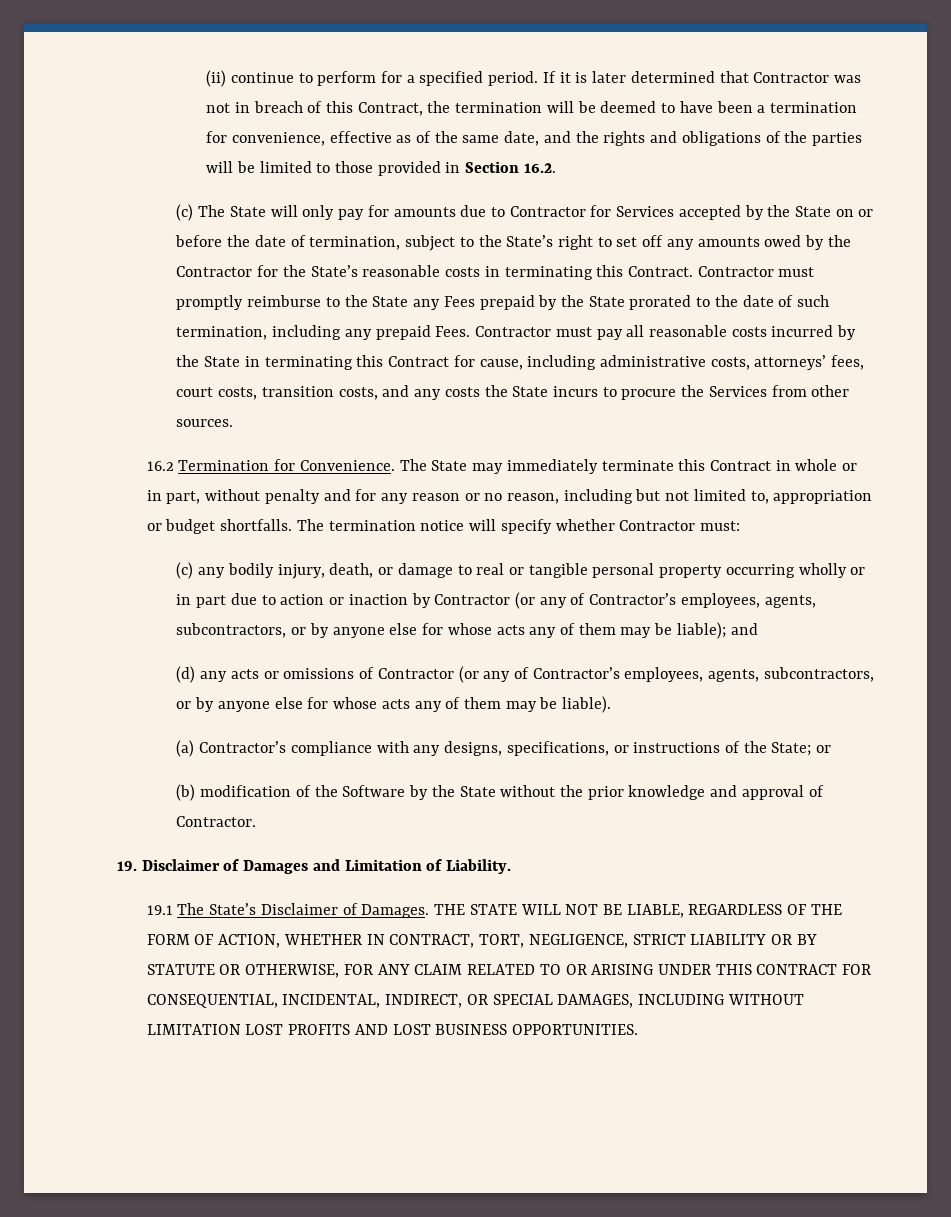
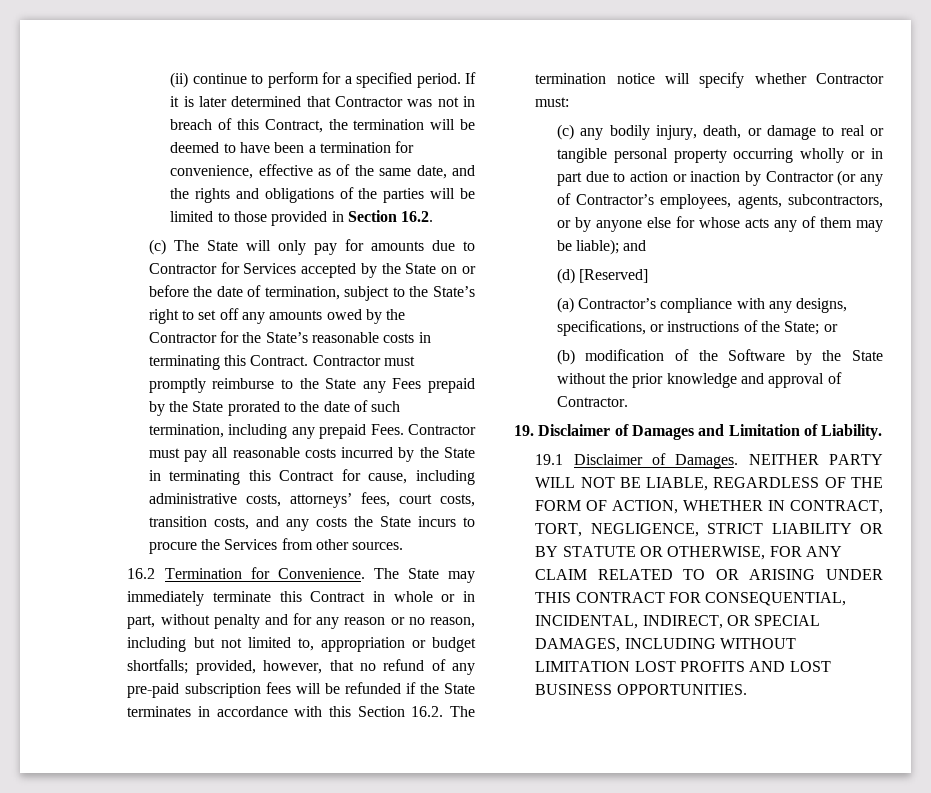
[220,519,293,531] shortfalls. -> [127,659,476,675] [127,682,476,698] [127,706,444,717] shortfalls; provided, however, that no refund of any pre-paid subscription fees will be refunded if the State terminates in accordance with this Section 16.2.
[200,666,874,683] [176,696,612,713] any acts or omissions of Contractor (or any of Contractor’s employees, agents, subcontractors, or by anyone else for whose acts any of them may be liable). -> [579,269,649,283] [Reserved]
[177,903,257,915] The State’s -> (564, 459) none
[434,904,517,915] THE STATE -> [748,454,883,465] NEITHER PARTY

